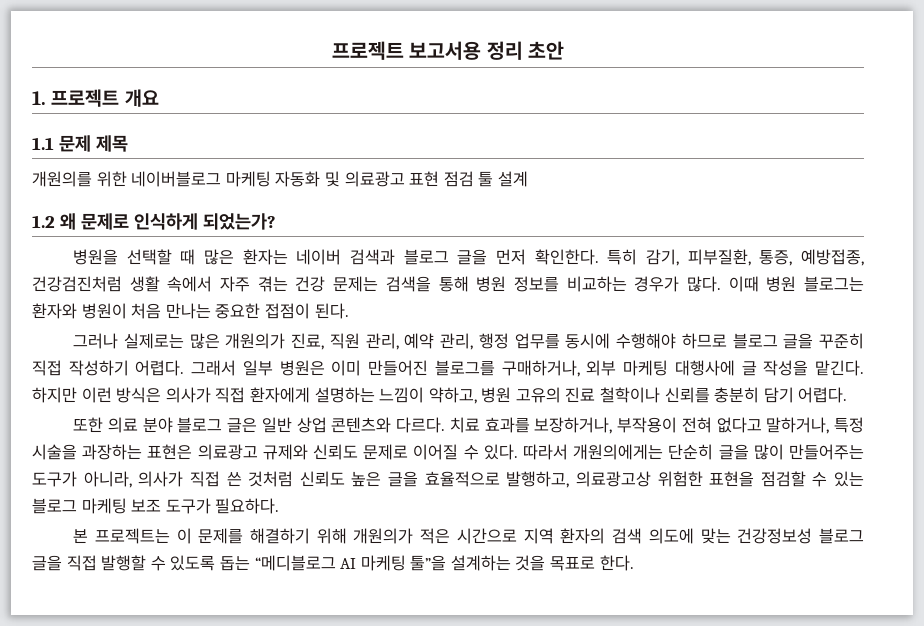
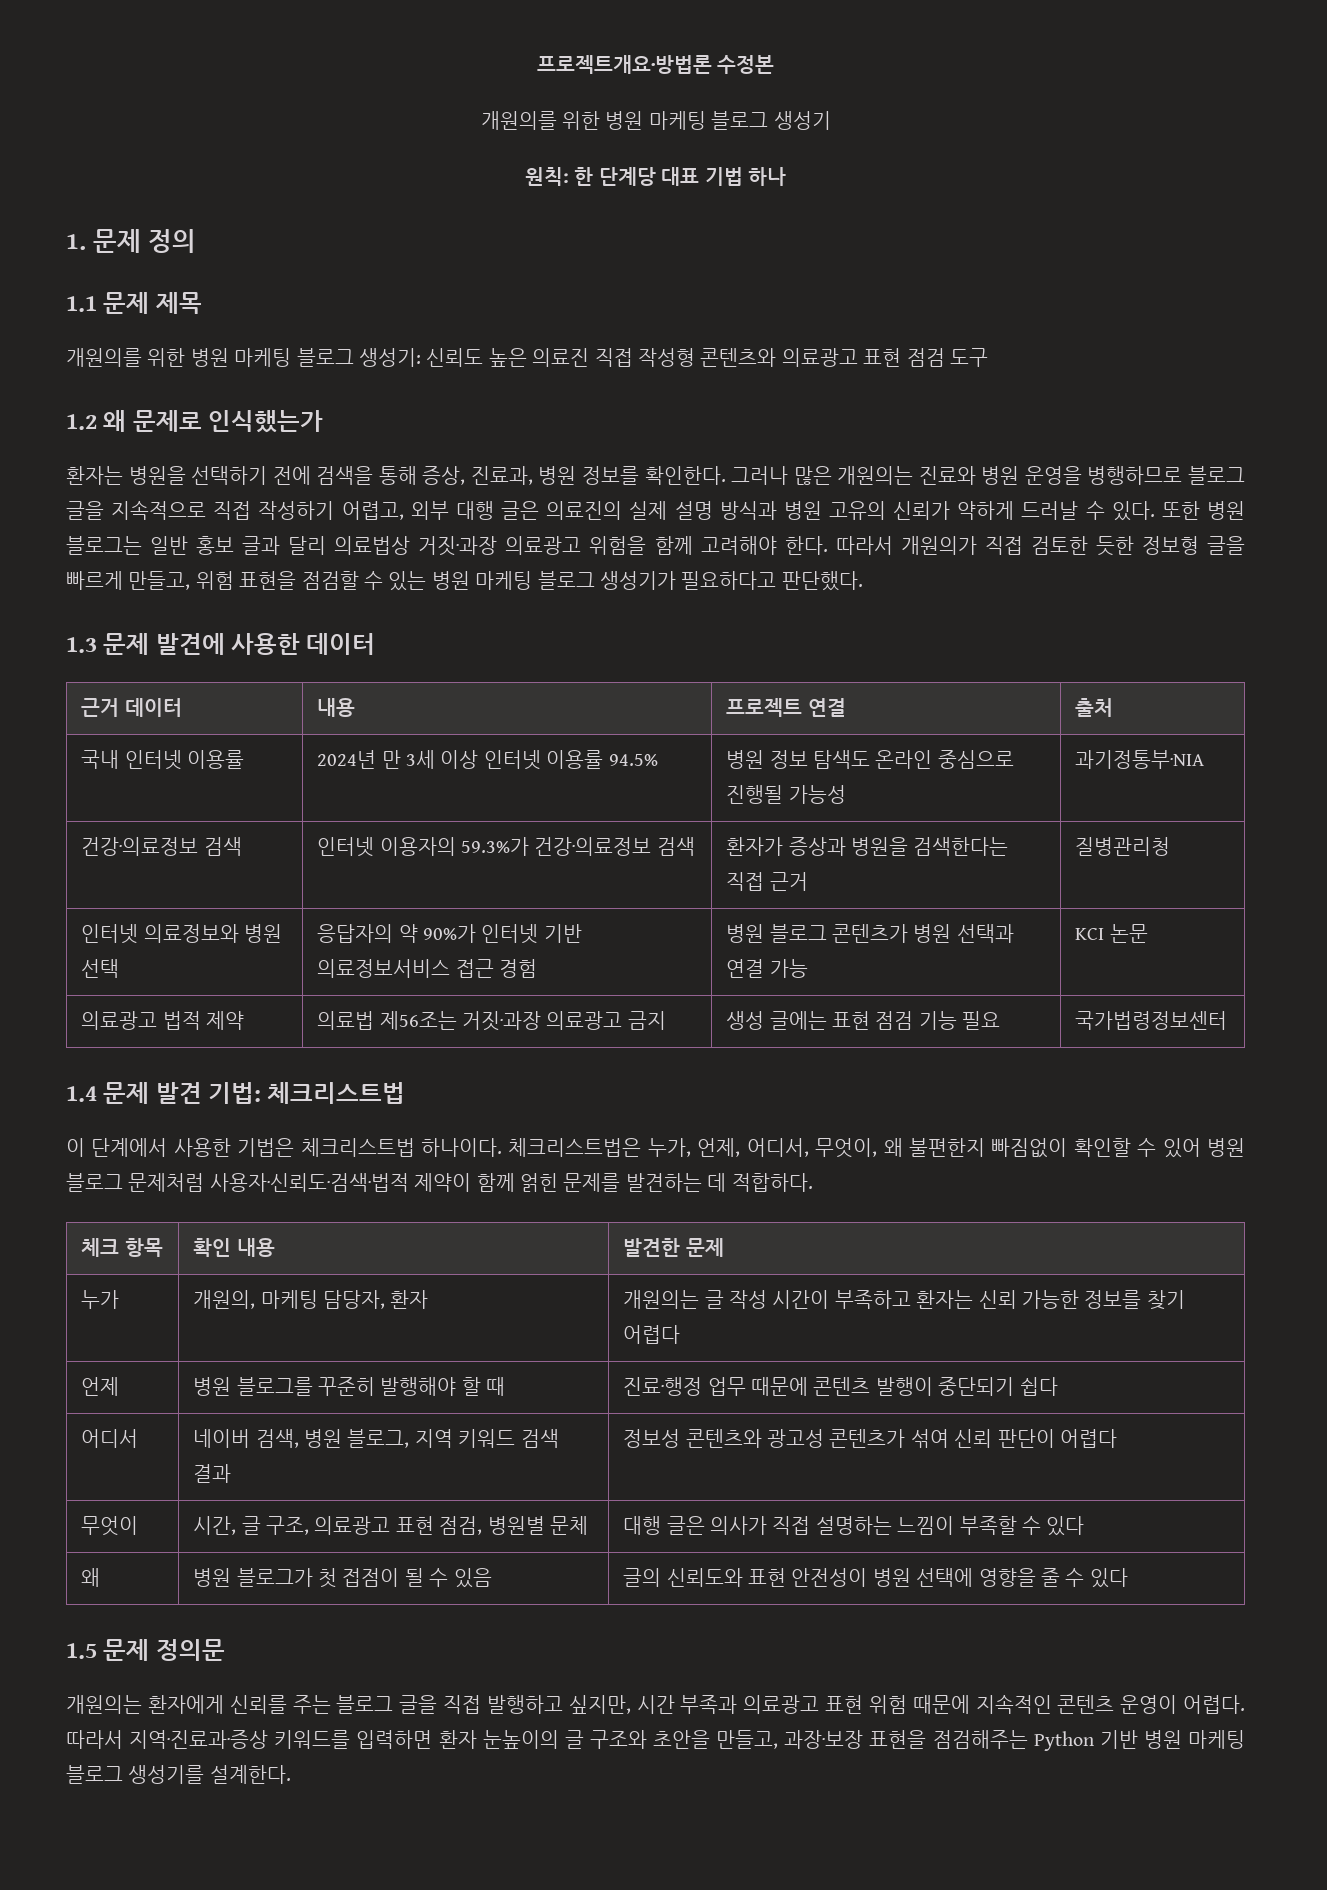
[331,41,565,60] 프로젝트 보고서용 정리 초안 -> [536,55,775,74] [480,111,831,130] [525,167,786,186] 프로젝트개요·방법론 수정본 // 개원의를 위한 병원 마케팅 블로그 생성기 // 원칙: 한 단계당 대표 기법 하나
[51,89,159,107] 프로젝트 개요 -> [92,229,196,253] 문제 정의
[131,171,340,187] 네이버블로그 마케팅 자동화 및 -> [190,348,777,367] 병원 마케팅 블로그 생성기: 신뢰도 높은 의료진 직접 작성형 콘텐츠와
[478,171,528,187] 툴 설계 -> [949,348,988,367] 도구
[133,213,276,230] [73,249,864,266] [32,276,864,292] [32,303,349,319] [73,333,864,350] [32,360,865,377] [32,387,848,404] [73,417,864,434] [32,444,865,460] [32,471,864,488] [32,498,280,514] [73,528,865,544] [32,555,634,571] 인식하게 되었는가? // 병원을 선택할 때 많은 환자는 네이버 검색과 블로그 글을 먼저 확인한다. 특히 감기, 피부질환, 통증, 예방접종, 건강검진처럼 생활 속에서 자주 겪는 건강 문제는 검색을 통해 병원 정보를 비교하는 경우가 많다. 이때 병원 블로그는 환자와 병원이 처음 만나는 중요한 접점이 된다. // 그러나 실제로는 많은 개원의가 진료, 직원 관리, 예약 관리, 행정 업무를 동시에 수행해야 하므로 블로그 글을 꾸준히 직접 작성하기 어렵다. 그래서 일부 병원은 이미 만들어진 블로그를 구매하거나, 외부 마케팅 대행사에 글 작성을 맡긴다. 하지만 이런 방식은 의사가 직접 환자에게 설명하는 느낌이 약하고, 병원 고유의 진료 철학이나 신뢰를 충분히 담기 어렵다. // 또한 의료 분야 블로그 글은 일반 상업 콘텐츠와 다르다. 치료 효과를 보장하거나, 부작용이 전혀 없다고 말하거나, 특정 시술을 과장하는 표현은 의료광고 규제와 신뢰도 문제로 이어질 수 있다. 따라서 개원의에게는 단순히 글을 많이 만들어주는 도구가 아니라, 의사가 직접 쓴 것처럼 신뢰도 높은 글을 효율적으로 발행하고, 의료광고상 위험한 표현을 점검할 수 있는 블로그 마케팅 보조 도구가 필요하다. // 본 프로젝트는 이 문제를 해결하기 위해 개원의가 적은 시간으로 지역 환자의 검색 의도에 맞는 건강정보성 블로그 글을 직접 발행할 수 있도록 돕는 “메디블로그 AI 마케팅 툴”을 설계하는 것을 목표로 한다. -> [208,410,324,433] [66,466,1245,485] [66,500,1245,521] [66,536,1245,556] [66,571,863,591] [66,633,376,655] [81,698,182,717] [317,698,356,717] [726,698,846,717] [1075,698,1114,717] [81,750,244,770] [317,750,658,770] [726,750,1014,769] [726,785,846,804] [1075,750,1205,769] [81,837,242,856] [317,837,695,857] [726,837,1009,856] [726,872,808,891] [1075,837,1171,856] [81,924,282,944] [81,959,120,978] [317,924,582,944] [317,959,537,978] [726,924,1014,943] [726,959,808,978] [1075,924,1148,943] [81,1011,244,1030] [317,1011,666,1031] [726,1011,1001,1030] [1075,1011,1228,1030] [66,1082,406,1104] [66,1138,1245,1158] [66,1173,813,1192] [81,1238,163,1257] [193,1238,275,1257] [623,1238,724,1257] [81,1290,120,1309] [193,1290,429,1309] [623,1290,1185,1310] [623,1325,681,1344] [81,1377,120,1396] [193,1377,506,1396] [623,1377,1058,1396] [81,1429,139,1448] [193,1429,559,1448] [193,1464,232,1483] [623,1429,1117,1448] [81,1516,139,1536] [193,1516,588,1535] [623,1516,1085,1536] [81,1568,101,1587] [193,1568,492,1588] [623,1568,1128,1588] [66,1639,225,1661] [66,1694,1245,1714] [66,1730,1245,1751] [66,1765,291,1784] 인식했는가 // 환자는 병원을 선택하기 전에 검색을 통해 증상, 진료과, 병원 정보를 확인한다. 그러나 많은 개원의는 진료와 병원 운영을 병행하므로 블로그 글을 지속적으로 직접 작성하기 어렵고, 외부 대행 글은 의료진의 실제 설명 방식과 병원 고유의 신뢰가 약하게 드러날 수 있다. 또한 병원 블로그는 일반 홍보 글과 달리 의료법상 거짓·과장 의료광고 위험을 함께 고려해야 한다. 따라서 개원의가 직접 검토한 듯한 정보형 글을 빠르게 만들고, 위험 표현을 점검할 수 있는 병원 마케팅 블로그 생성기가 필요하다고 판단했다. // 1.3 문제 발견에 사용한 데이터 // 근거 데이터 | 내용 | 프로젝트 연결 | 출처 // 국내 인터넷 이용률 | 2024년 만 3세 이상 인터넷 이용률 94.5% | 병원 정보 탐색도 온라인 중심으로 진행될 가능성 | 과기정통부·NIA // 건강·의료정보 검색 | 인터넷 이용자의 59.3%가 건강·의료정보 검색 | 환자가 증상과 병원을 검색한다는 직접 근거 | 질병관리청 // 인터넷 의료정보와 병원 선택 | 응답자의 약 90%가 인터넷 기반 의료정보서비스 접근 경험 | 병원 블로그 콘텐츠가 병원 선택과 연결 가능 | KCI 논문 // 의료광고 법적 제약 | 의료법 제56조는 거짓·과장 의료광고 금지 | 생성 글에는 표현 점검 기능 필요 | 국가법령정보센터 // 1.4 문제 발견 기법: 체크리스트법 // 이 단계에서 사용한 기법은 체크리스트법 하나이다. 체크리스트법은 누가, 언제, 어디서, 무엇이, 왜 불편한지 빠짐없이 확인할 수 있어 병원 블로그 문제처럼 사용자·신뢰도·검색·법적 제약이 함께 얽힌 문제를 발견하는 데 적합하다. // 체크 항목 | 확인 내용 | 발견한 문제 // 누가 | 개원의, 마케팅 담당자, 환자 | 개원의는 글 작성 시간이 부족하고 환자는 신뢰 가능한 정보를 찾기 어렵다 // 언제 | 병원 블로그를 꾸준히 발행해야 할 때 | 진료·행정 업무 때문에 콘텐츠 발행이 중단되기 쉽다 // 어디서 | 네이버 검색, 병원 블로그, 지역 키워드 검색 결과 | 정보성 콘텐츠와 광고성 콘텐츠가 섞여 신뢰 판단이 어렵다 // 무엇이 | 시간, 글 구조, 의료광고 표현 점검, 병원별 문체 | 대행 글은 의사가 직접 설명하는 느낌이 부족할 수 있다 // 왜 | 병원 블로그가 첫 접점이 될 수 있음 | 글의 신뢰도와 표현 안전성이 병원 선택에 영향을 줄 수 있다 // 1.5 문제 정의문 // 개원의는 환자에게 신뢰를 주는 블로그 글을 직접 발행하고 싶지만, 시간 부족과 의료광고 표현 위험 때문에 지속적인 콘텐츠 운영이 어렵다. 따라서 지역·진료과·증상 키워드를 입력하면 환자 눈높이의 글 구조와 초안을 만들고, 과장·보장 표현을 점검해주는 Python 기반 병원 마케팅 블로그 생성기를 설계한다.

